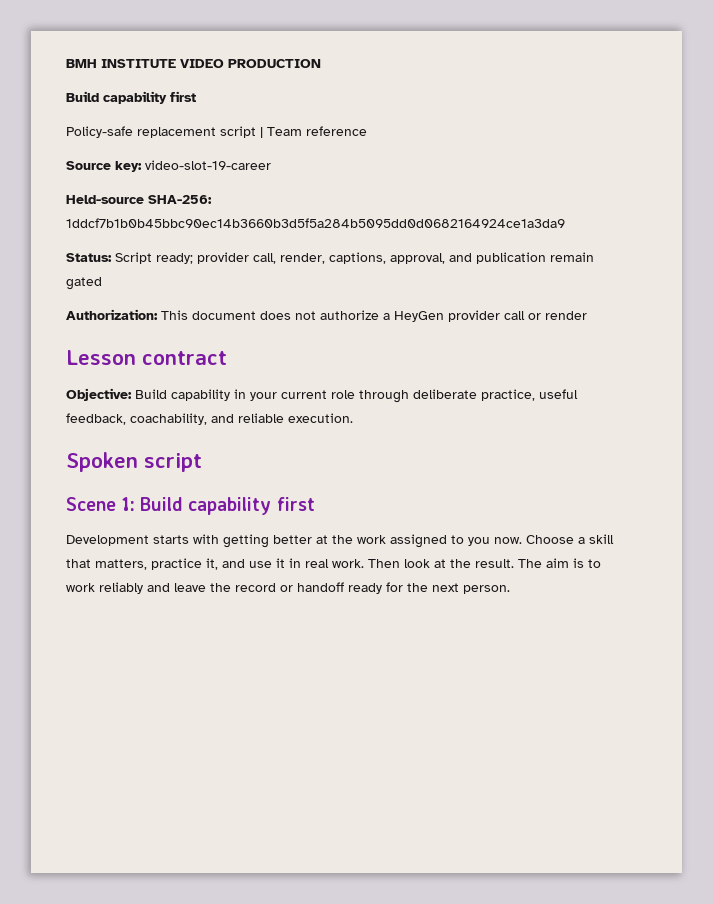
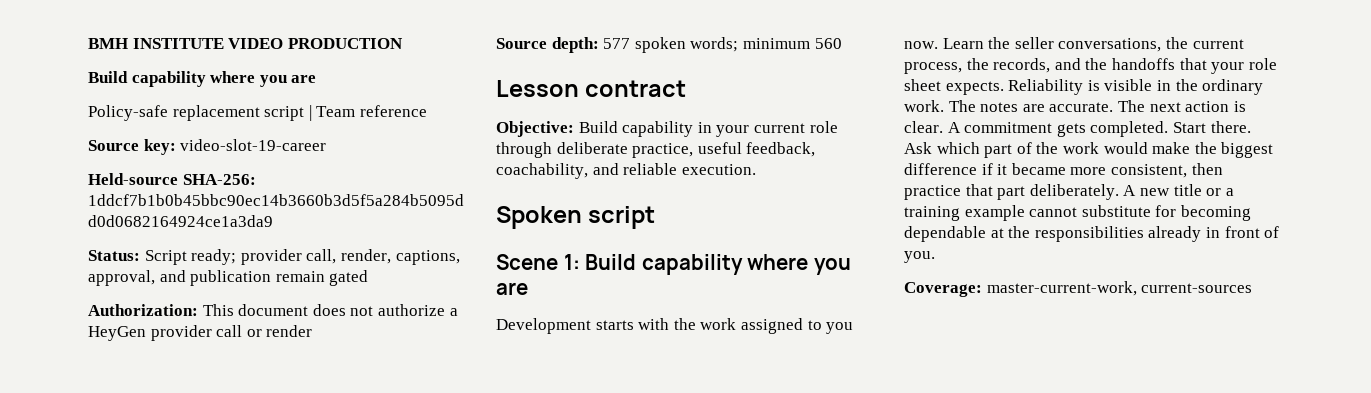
[170,91,196,102] first -> [210,71,317,87] where you are
(587, 315) none -> [496,37,842,53] // Source depth: 577 spoken words; minimum 560
[276,497,315,511] first -> [747,254,851,275] [496,282,528,295] where you are
[223,534,328,548] getting better at -> (670, 324) none
[526,534,614,544] [66,558,601,570] [66,582,510,594] Choose a skill that matters, practice it, and use it in real work. Then look at the result. The aim is to work reliably and leave the record or handoff ready for the next person. -> [942,37,1244,52] [904,58,1277,74] [904,79,1264,95] [904,100,1246,112] [904,121,1251,137] [904,142,1274,158] [904,163,1223,178] [904,184,1234,200] [904,205,1251,221] [904,226,1280,242] [904,251,935,263] [904,281,1253,297] Learn the seller conversations, the current process, the records, and the handoffs that your role sheet expects. Reliability is visible in the ordinary work. The notes are accurate. The next action is clear. A commitment gets completed. Start there. Ask which part of the work would make the biggest difference if it became more consistent, then practice that part deliberately. A new title or a training example cannot substitute for becoming dependable at the responsibilities already in front of you. // Coverage: master-current-work, current-sources

